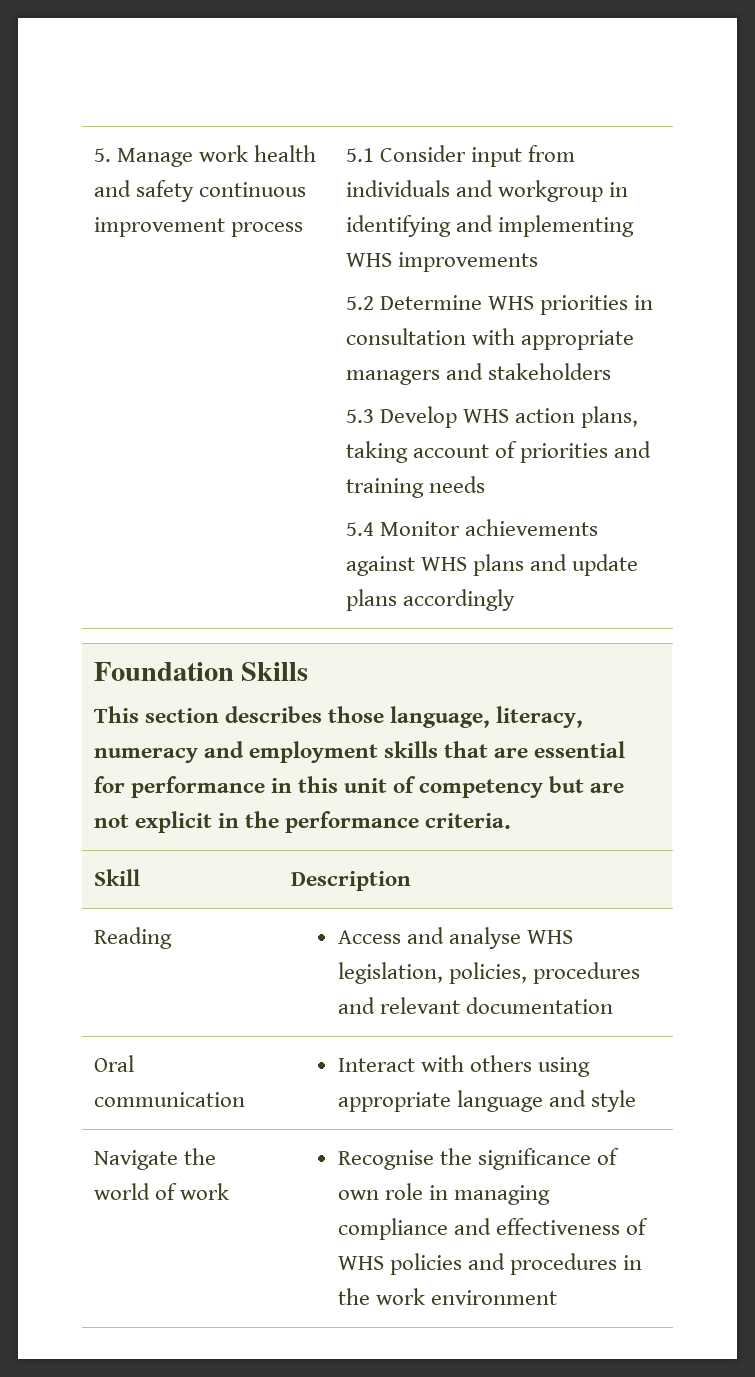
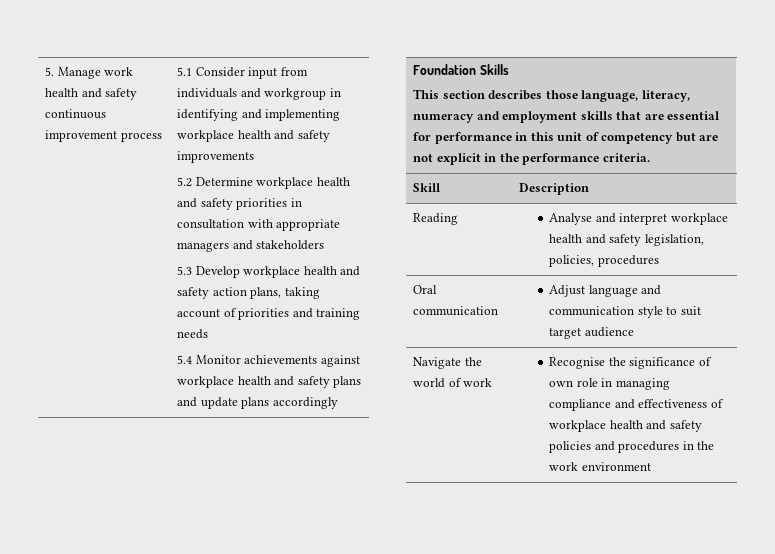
[345,253,392,267] WHS -> [177,130,330,142] workplace health and safety
[487,296,534,310] WHS -> [256,177,350,189] [177,198,233,210] workplace health and safety
[462,409,509,423] WHS -> [243,266,361,278] [177,287,210,299] workplace health and safety
[420,557,467,571] WHS -> [177,376,330,388] workplace health and safety
[337,927,574,949] Access and analyse WHS -> [549,213,728,225] [549,234,642,246] Analyse and interpret workplace health and safety
[337,997,614,1014] and relevant documentation -> (659, 261) none
[337,1055,591,1077] [337,1092,451,1112] Interact with others using appropriate -> [549,285,586,297] Adjust
(587, 1098) none -> [549,306,635,316] communication
(637, 1101) none -> [666,306,701,316] [549,327,634,339] to suit target audience
[337,1256,384,1270] WHS -> [549,420,702,432] workplace health and safety

